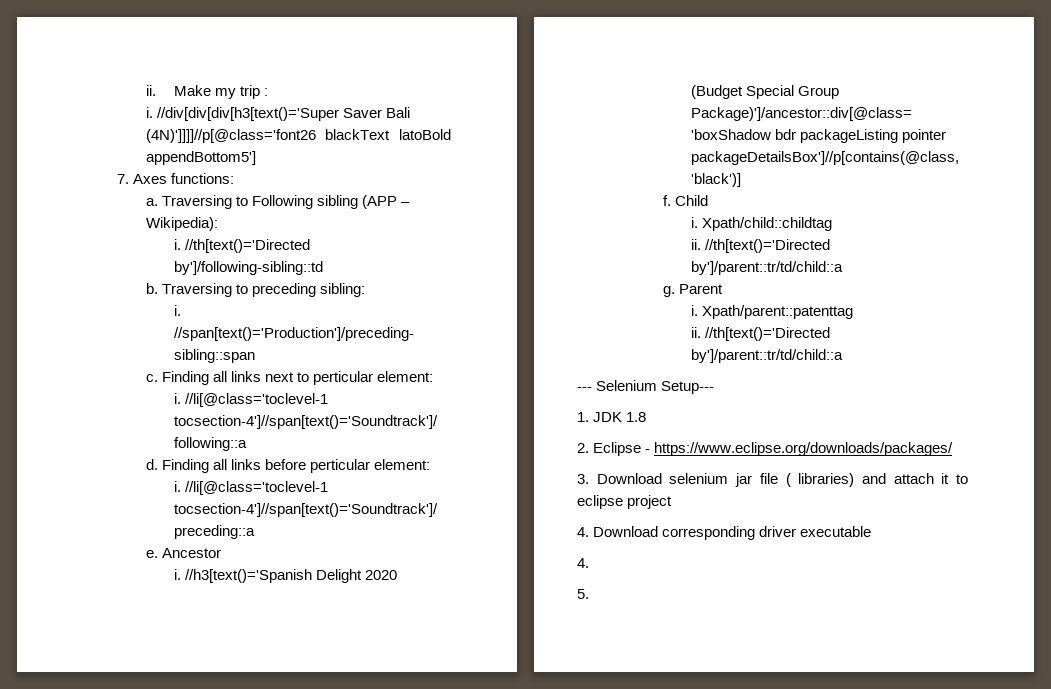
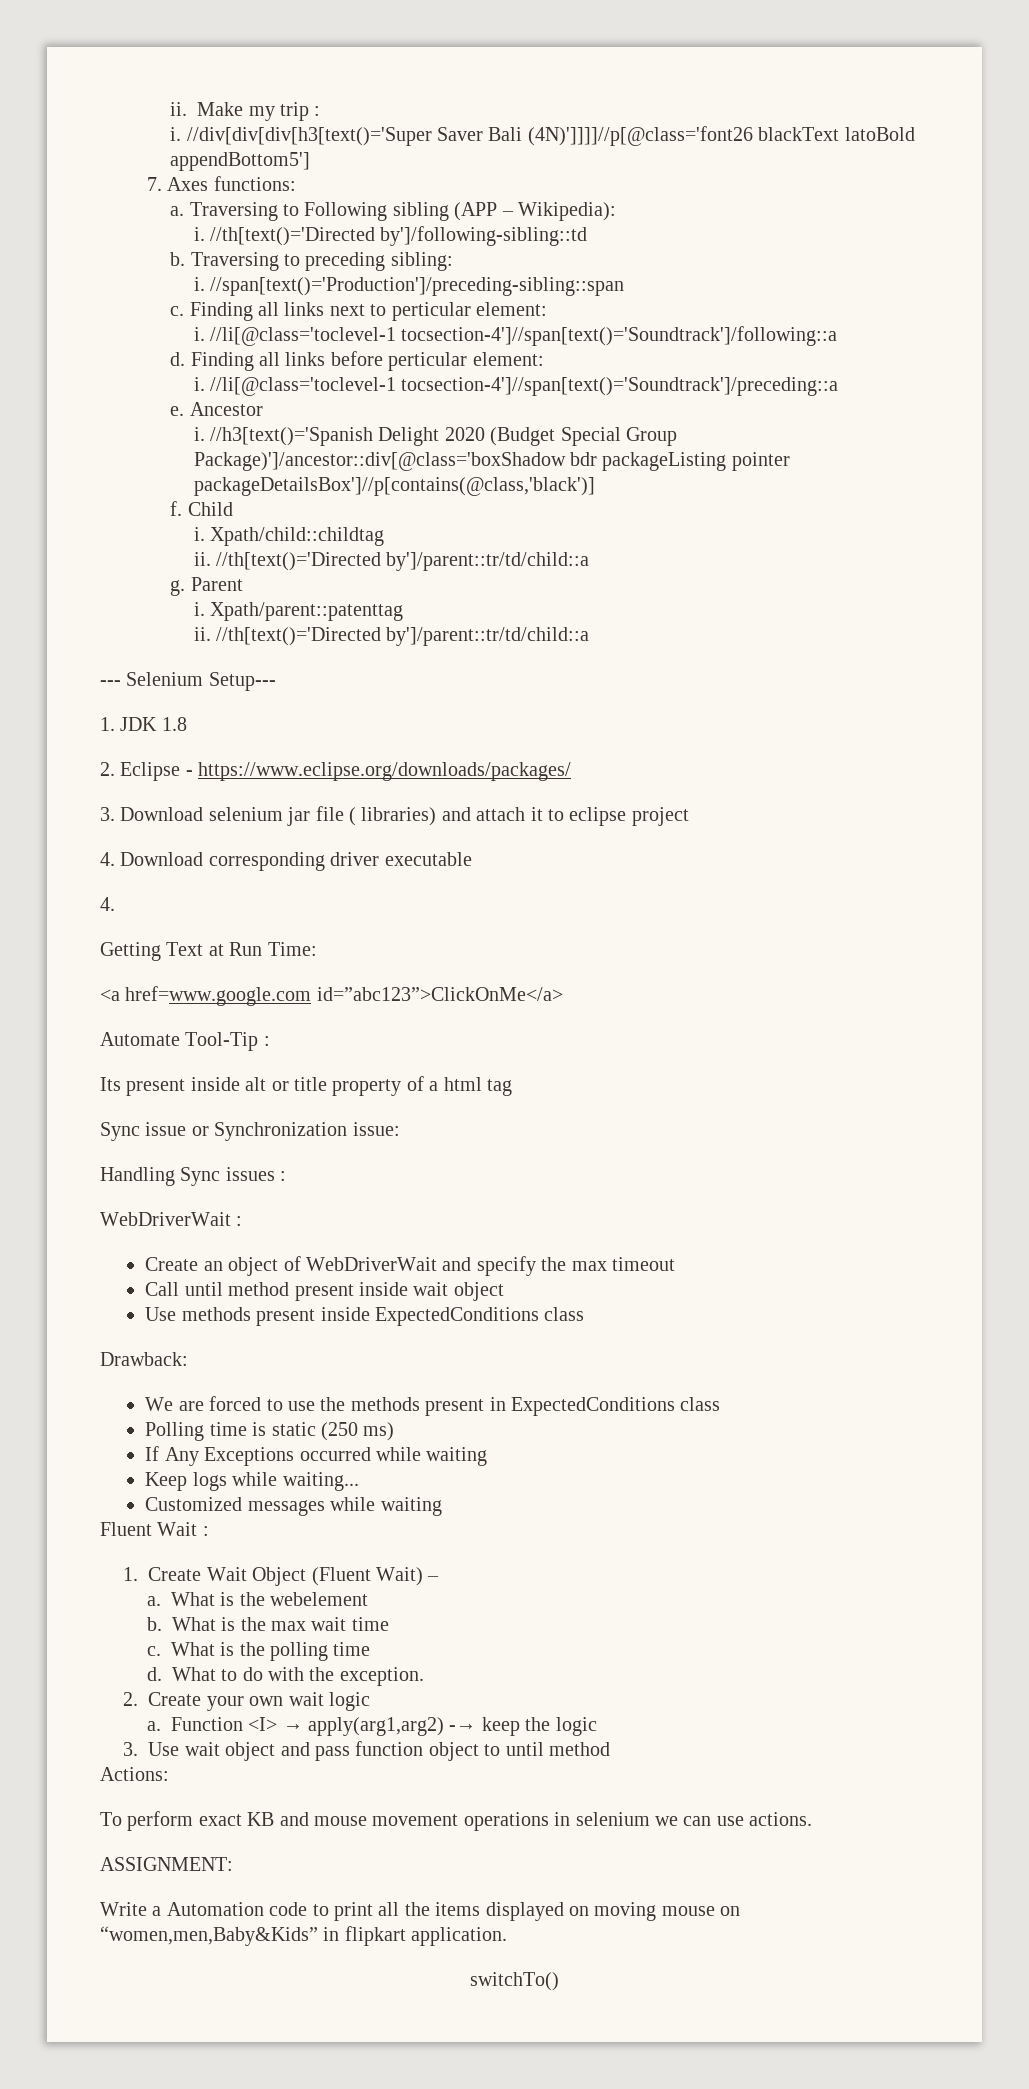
[577,589,589,599] 5. -> [100,942,317,961] [100,986,563,1006] [100,1032,270,1051] [100,1076,512,1096] [100,1122,400,1141] [100,1167,287,1186] [100,1212,243,1226] [145,1256,676,1276] [145,1282,504,1301] [145,1307,585,1326] [100,1352,188,1366] [145,1396,721,1416] [145,1422,395,1441] [145,1446,488,1466] [145,1472,359,1491] [145,1497,442,1516] [100,1522,209,1536] [123,1567,440,1586] [146,1592,369,1606] [146,1617,389,1631] [146,1642,371,1661] [146,1667,424,1686] [123,1692,371,1711] [146,1717,597,1736] [123,1741,611,1761] [100,1767,169,1781] [100,1811,813,1831] [100,1857,233,1871] [100,1902,741,1921] [100,1926,508,1946] [470,1972,559,1991] Getting Text at Run Time: // <a href=www.google.com id=”abc123”>ClickOnMe</a> // Automate Tool-Tip : // Its present inside alt or title property of a html tag // Sync issue or Synchronization issue: // Handling Sync issues : // WebDriverWait : // Create an object of WebDriverWait and specify the max timeout // Call until method present inside wait object // Use methods present inside ExpectedConditions class // Drawback: // We are forced to use the methods present in ExpectedConditions class // Polling time is static (250 ms) // If Any Exceptions occurred while waiting // Keep logs while waiting... // Customized messages while waiting // Fluent Wait : // 1. Create Wait Object (Fluent Wait) – // a. What is the webelement // b. What is the max wait time // c. What is the polling time // d. What to do with the exception. // 2. Create your own wait logic // a. Function <I> → apply(arg1,arg2) -→ keep the logic // 3. Use wait object and pass function object to until method // Actions: // To perform exact KB and mouse movement operations in selenium we can use actions. // ASSIGNMENT: // Write a Automation code to print all the items displayed on moving mouse on “women,men,Baby&Kids” in flipkart application. // switchTo()

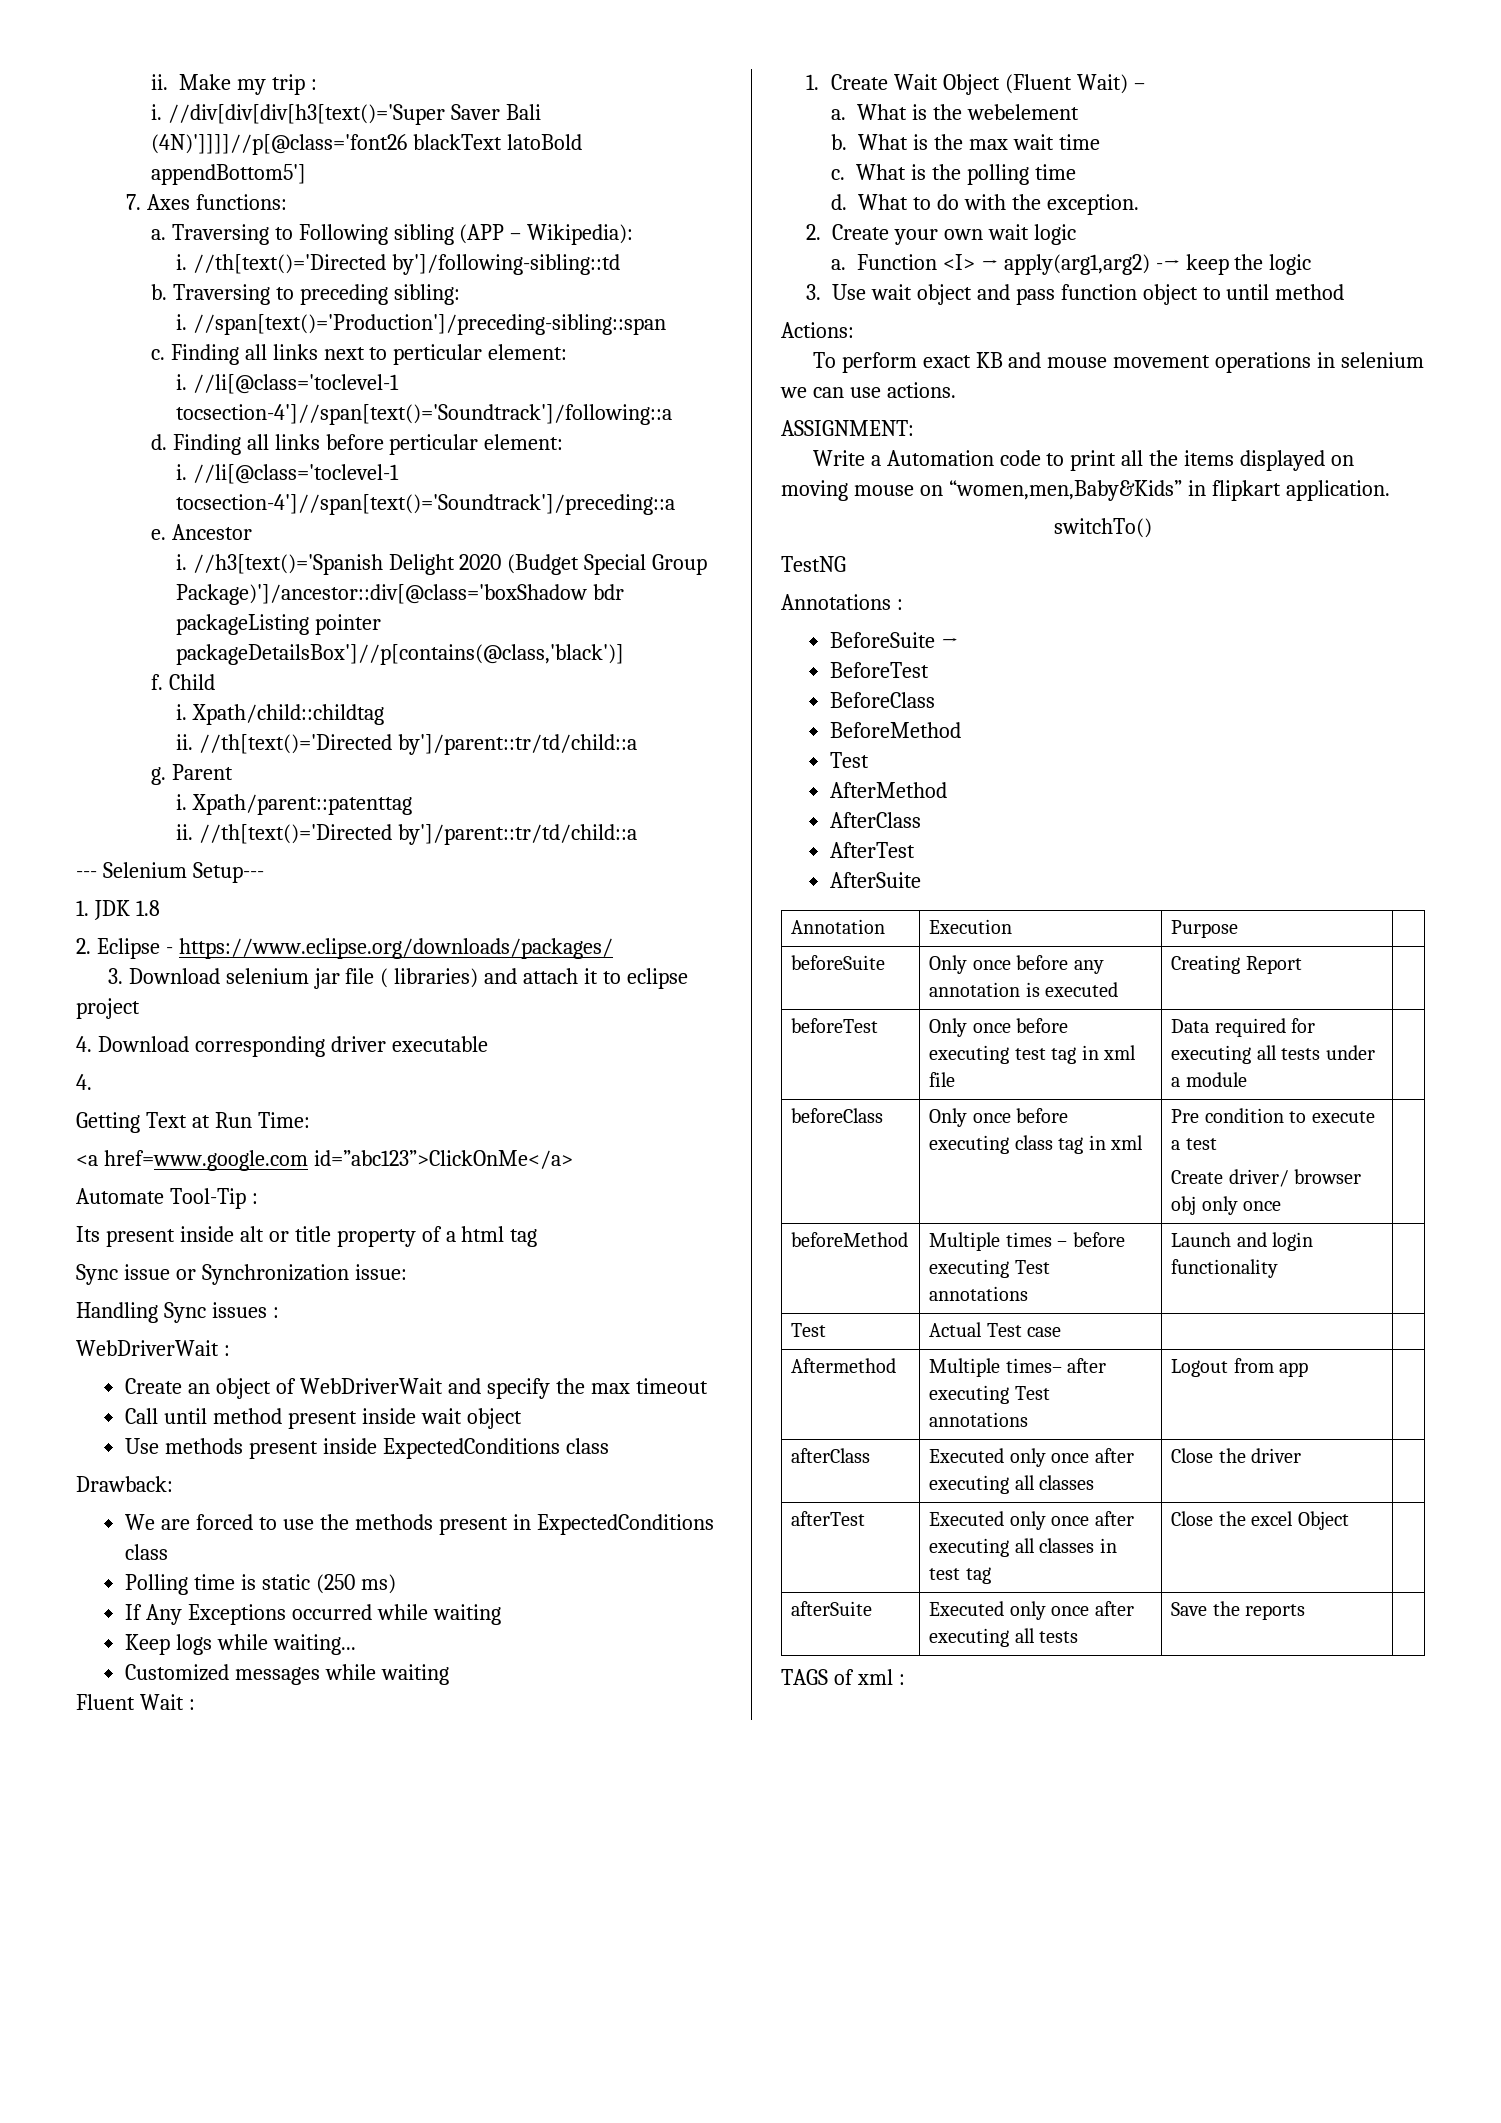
(559, 1981) none -> [781,556,846,572] [781,594,903,610] [830,632,959,648] [830,662,930,678] [830,692,936,708] [830,722,962,738] [830,752,870,768] [830,782,948,798] [830,812,922,828] [830,842,916,858] [830,872,922,888] [791,919,886,934] [929,919,1013,934] [1171,920,1239,938] [791,955,886,970] [929,955,1104,974] [929,982,1119,997] [1171,955,1302,974] [791,1018,879,1033] [929,1018,1069,1037] [929,1045,1136,1064] [929,1072,956,1087] [1171,1018,1316,1037] [1171,1045,1375,1064] [1171,1072,1247,1087] [791,1108,884,1123] [929,1108,1069,1127] [929,1135,1143,1154] [1171,1108,1375,1123] [1171,1138,1217,1150] [1171,1169,1362,1187] [1171,1196,1282,1215] [791,1232,909,1247] [929,1232,1125,1251] [929,1259,1050,1278] [929,1286,1029,1301] [1171,1232,1314,1251] [1171,1259,1279,1278] [791,1323,827,1337] [929,1322,1062,1337] [791,1358,897,1373] [929,1358,1107,1377] [929,1385,1050,1404] [929,1412,1029,1427] [1171,1358,1309,1377] [791,1448,871,1463] [929,1448,1134,1467] [929,1475,1095,1494] [1171,1448,1302,1463] [791,1511,866,1526] [929,1511,1134,1530] [929,1538,1117,1557] [929,1567,991,1584] [1171,1511,1349,1530] [791,1601,873,1616] [929,1601,1134,1620] [929,1628,1079,1647] [1171,1601,1306,1620] [781,1669,905,1685] // TestNG // Annotations : // BeforeSuite → // BeforeTest // BeforeClass // BeforeMethod // Test // AfterMethod // AfterClass // AfterTest // AfterSuite // Annotation | Execution | Purpose | // beforeSuite | Only once before any annotation is executed | Creating Report | // beforeTest | Only once before executing test tag in xml file | Data required for executing all tests under a module | // beforeClass | Only once before executing class tag in xml | Pre condition to execute a test // Create driver/ browser obj only once | // beforeMethod | Multiple times – before executing Test annotations | Launch and login functionality | // Test | Actual Test case | | // Aftermethod | Multiple times– after executing Test annotations | Logout from app | // afterClass | Executed only once after executing all classes | Close the driver | // afterTest | Executed only once after executing all classes in test tag | Close the excel Object | // afterSuite | Executed only once after executing all tests | Save the reports | // TAGS of xml :

